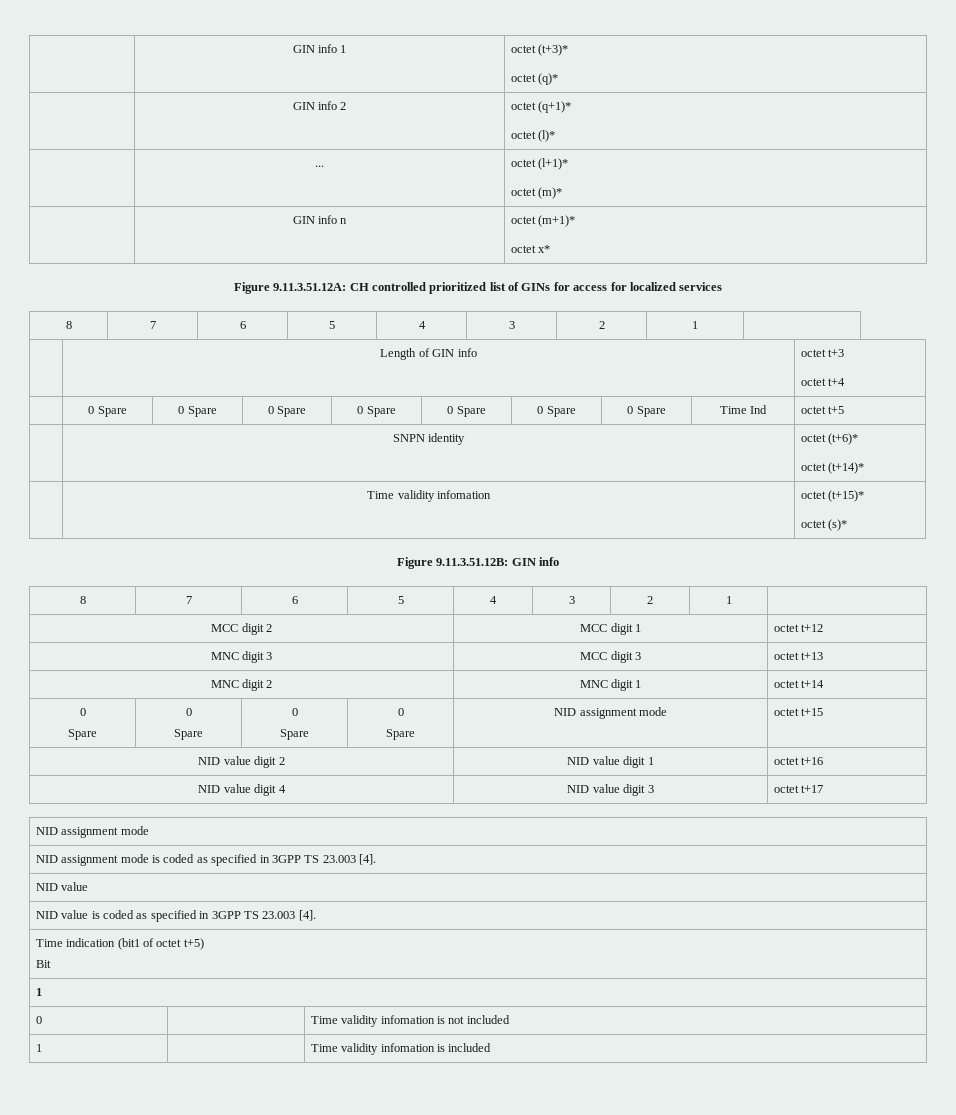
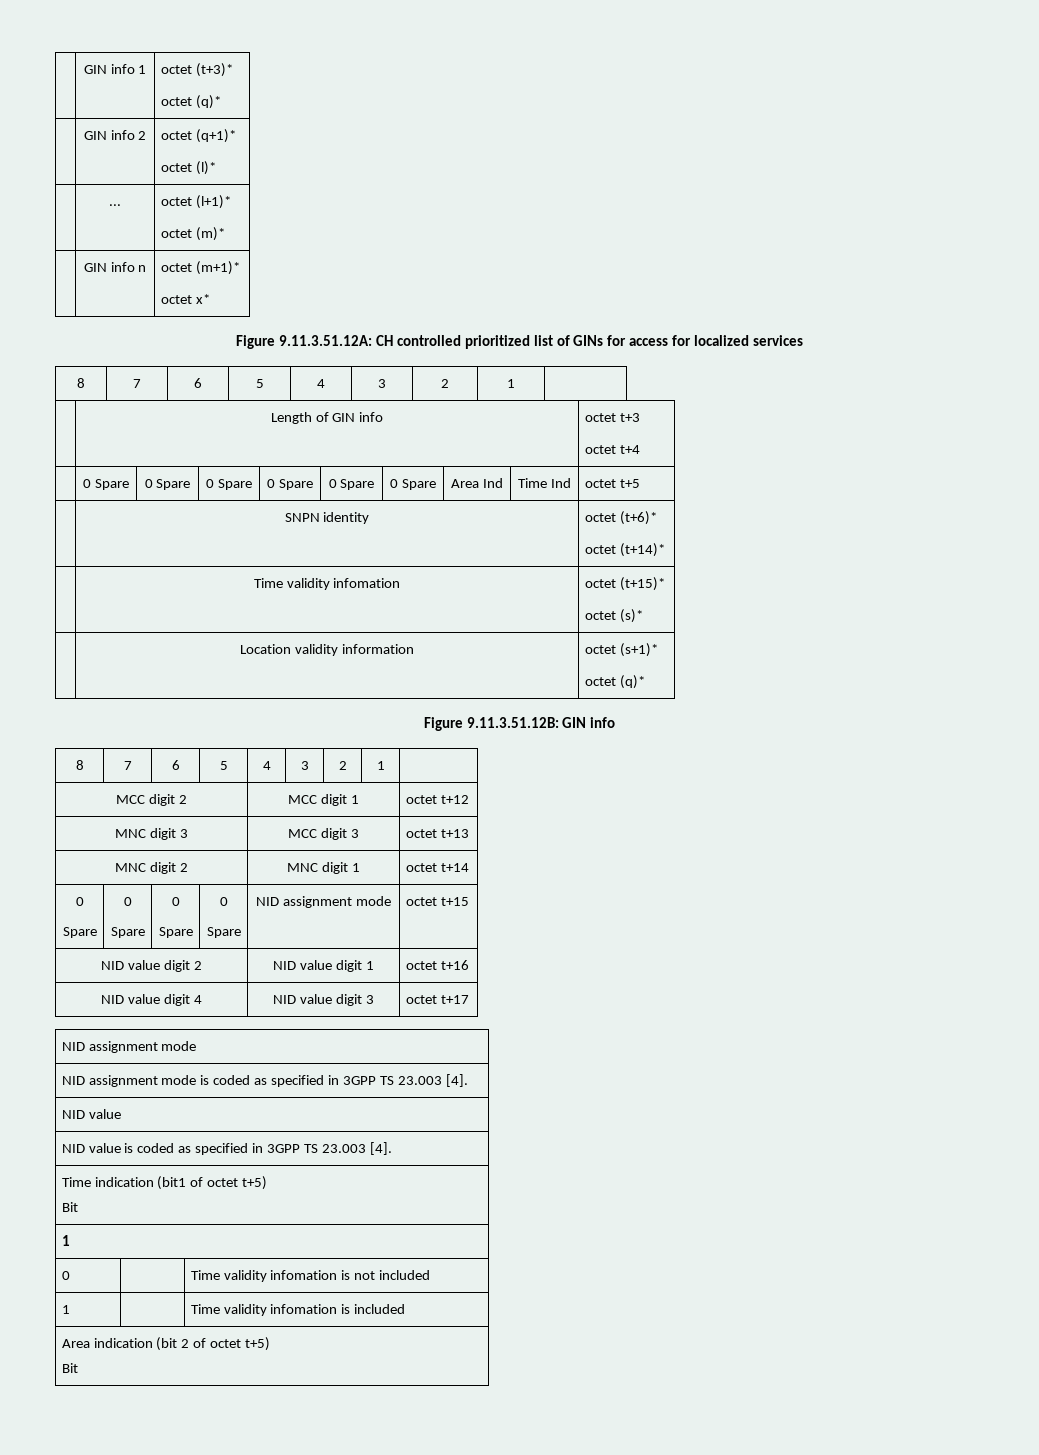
[627,406,666,417] 0 Spare -> [451,478,503,488] Area Ind
(848, 525) none -> [240,644,414,656] [584,643,658,657] [584,675,645,689] // | Location validity information | octet (s+1)* // octet (q)*
(492, 1047) none -> [61,1337,271,1351] [61,1363,78,1373] // Area indication (bit 2 of octet t+5) // Bit

